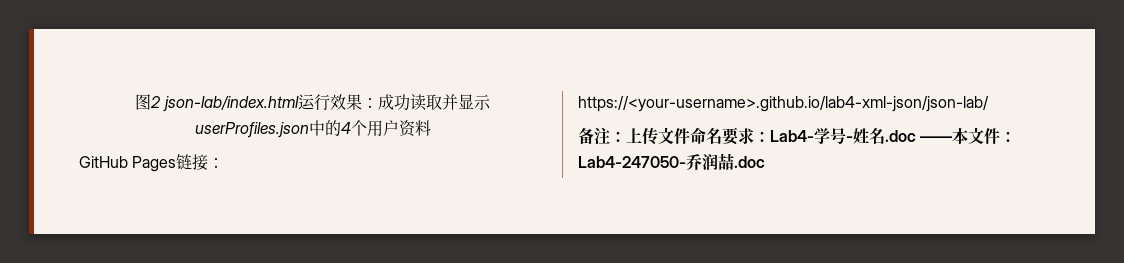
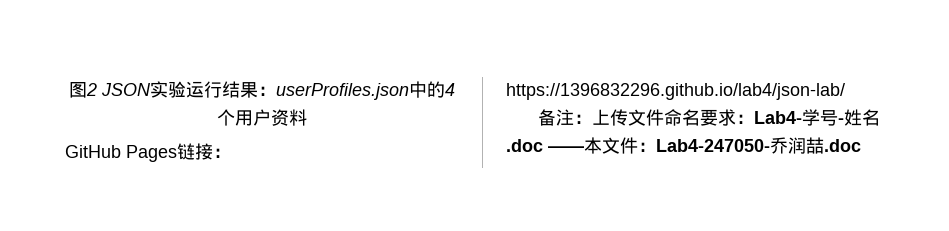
[162,94,491,112] json-lab/index.html运行效果：成功读取并显示 -> [100,81,276,98] JSON实验运行结果：
[578,96,989,112] https://<your-username>.github.io/lab4-xml-json/json-lab/ -> [506,83,845,100] https://1396832296.github.io/lab4/json-lab/

